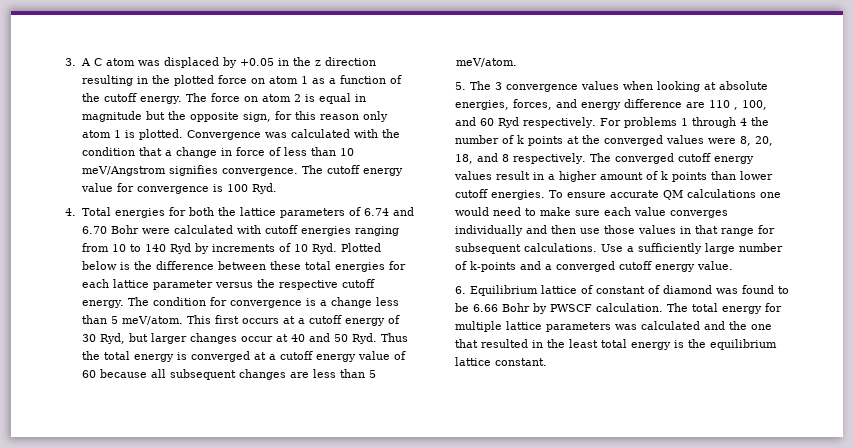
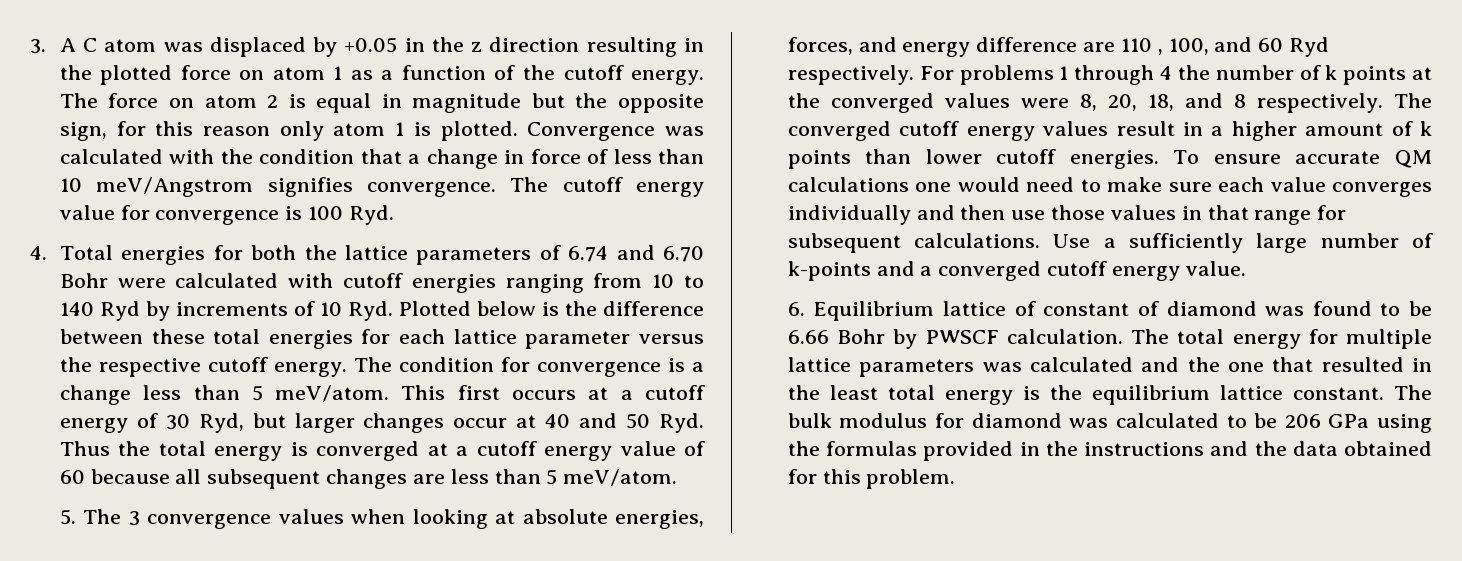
(547, 362) none -> [1394,385,1432,400] [787,413,1432,433] [787,441,1432,461] [787,469,956,489] The bulk modulus for diamond was calculated to be 206 GPa using the formulas provided in the instructions and the data obtained for this problem.

